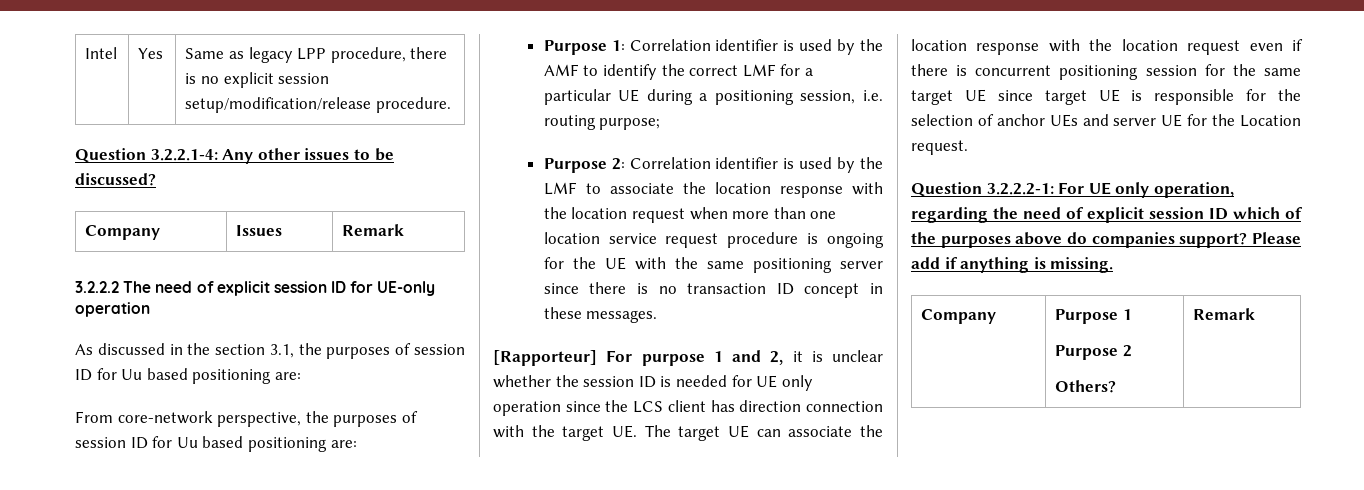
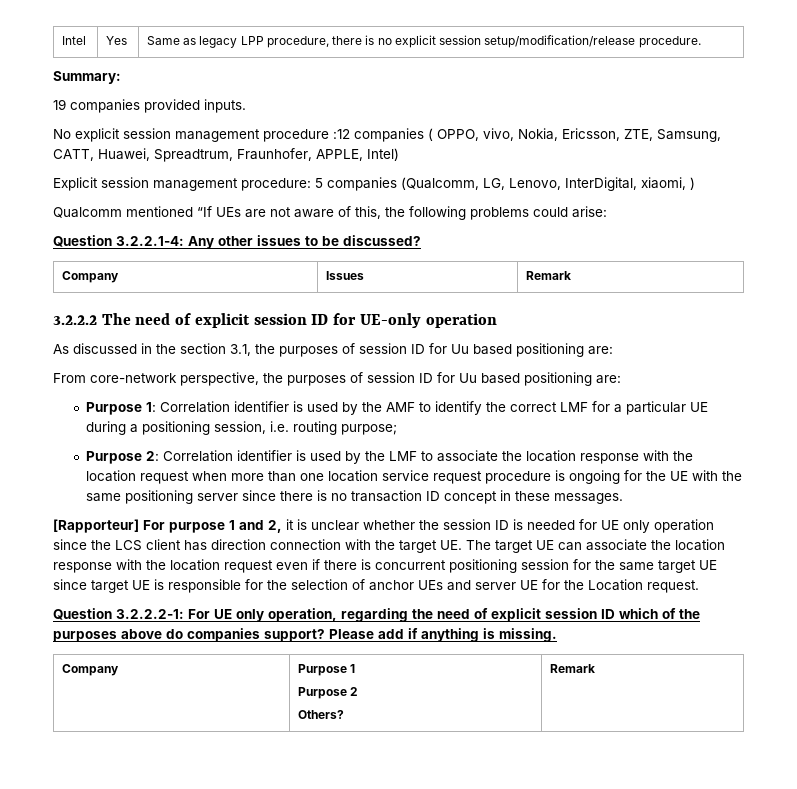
(451, 105) none -> [53,71,121,84] [53,99,246,113] [53,128,721,142] [53,148,399,162] [53,177,695,191] [53,206,607,220] // Summary: // 19 companies provided inputs. // No explicit session management procedure :12 companies ( OPPO, vivo, Nokia, Ericsson, ZTE, Samsung, CATT, Huawei, Spreadtrum, Fraunhofer, APPLE, Intel) // Explicit session management procedure: 5 companies (Qualcomm, LG, Lenovo, InterDigital, xiaomi, ) // Qualcomm mentioned “If UEs are not aware of this, the following problems could arise:

